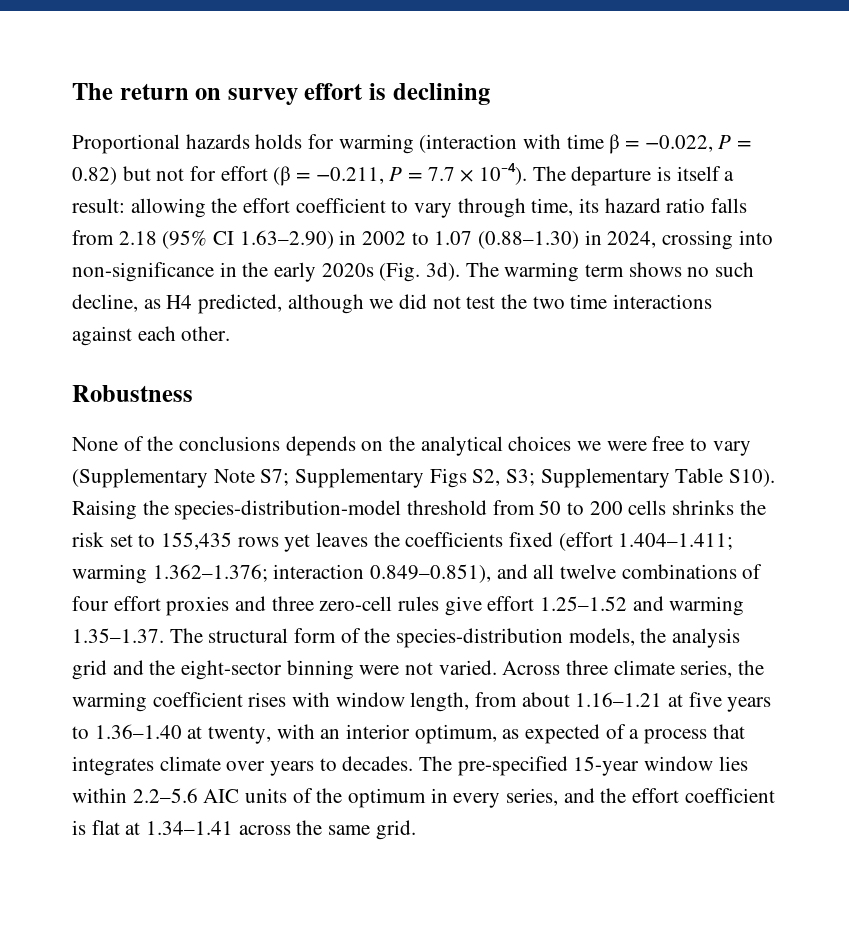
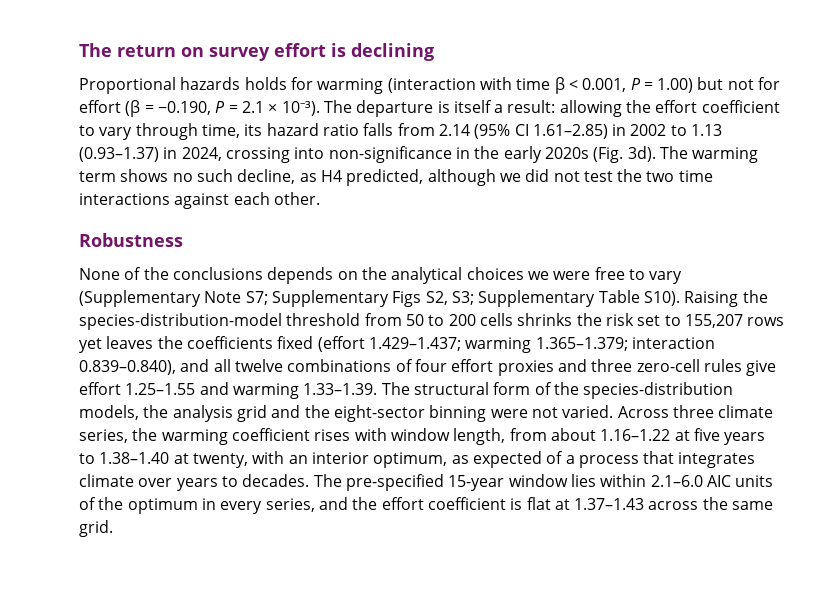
[625,135,752,152] [72,167,117,185] = −0.022, P = 0.82) -> [568,78,694,93] < 0.001, P = 1.00)
[315,163,528,185] −0.211, P = 7.7 × 10⁻⁴). -> [157,101,320,116] −0.190, P = 2.1 × 10⁻³).
[118,231,157,245] 2.18 -> [438,124,470,136] 2.14
[239,230,334,249] 1.63–2.90) -> [532,124,608,139] 1.61–2.85)
[434,231,580,249] 1.07 (0.88–1.30) -> [691,124,723,136] [79,147,159,162] 1.13 (0.93–1.37)
[161,532,233,550] 155,435 -> [684,314,743,328] 155,207
[618,533,734,550] [72,564,492,584] 1.404–1.411; warming 1.362–1.376; interaction 0.849–0.851), -> [368,337,715,353] [79,360,176,375] 1.429–1.437; warming 1.365–1.379; interaction 0.839–0.840),
[540,596,628,611] 1.25–1.52 -> [125,383,196,395] 1.25–1.55
[72,628,164,643] 1.35–1.37. -> [303,383,378,395] 1.33–1.39.
[575,692,663,707] 1.16–1.21 -> [600,429,671,441] 1.16–1.22
[94,724,182,739] 1.36–1.40 -> [99,452,170,464] 1.38–1.40
[132,788,198,803] 2.2–5.6 -> [650,475,703,487] 2.1–6.0
[146,821,234,835] 1.34–1.41 -> [574,498,645,510] 1.37–1.43

